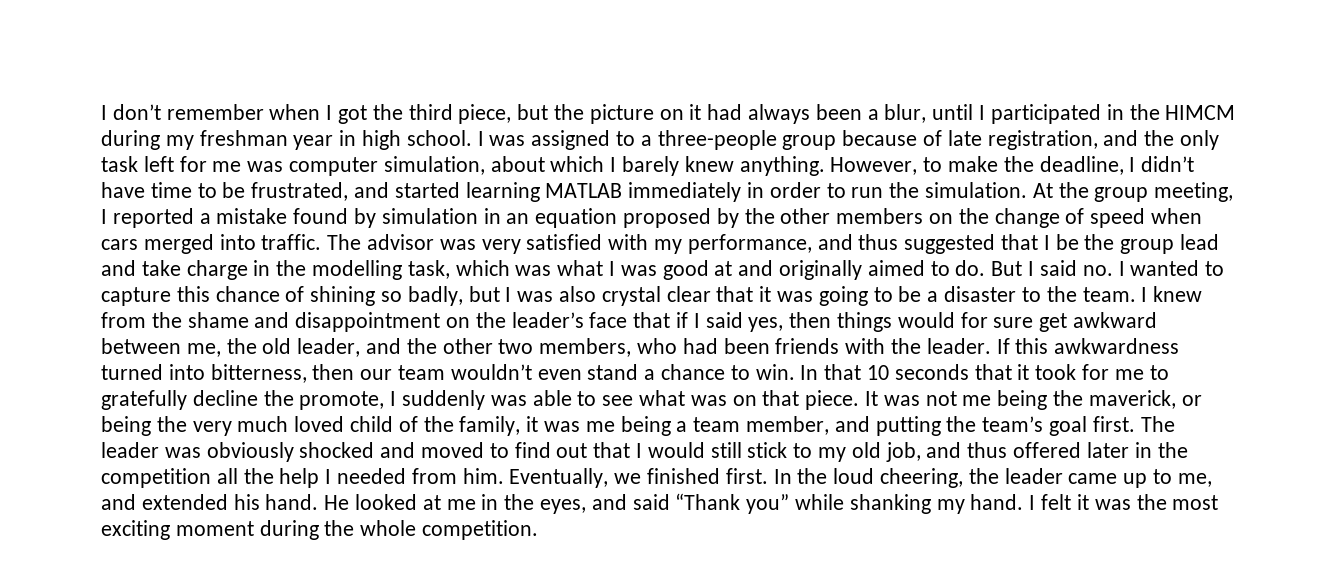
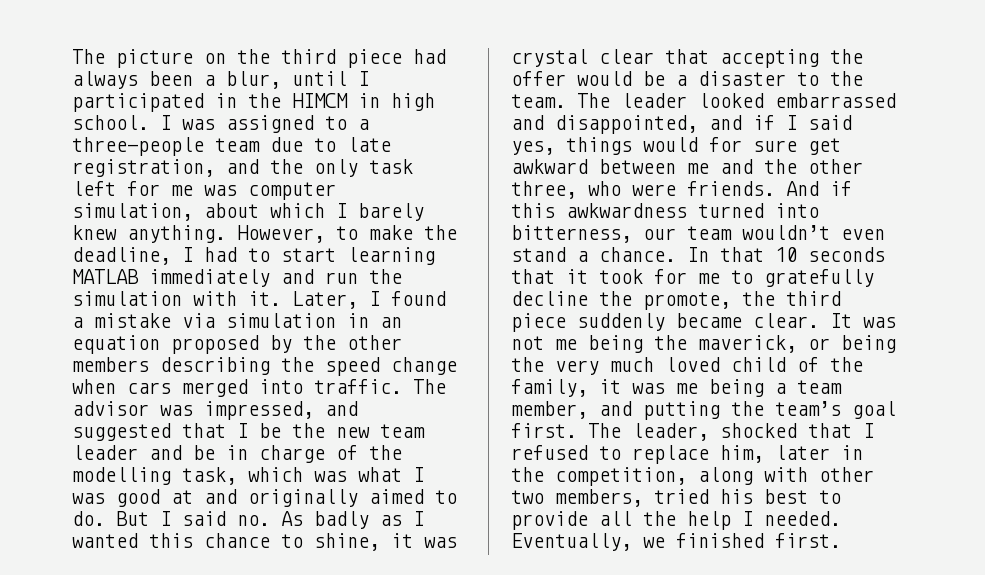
[101,104,702,124] I don’t remember when I got the third piece, but the picture on it -> [72,49,402,68] The picture on the third piece
[101,130,334,150] during my freshman year -> (348, 100) none
[782,130,943,150] group because of -> [215,137,336,152] team due to
[1141,156,1195,172] [101,182,1234,202] [101,208,377,228] didn’t have time to be frustrated, and started learning MATLAB immediately in order to run the simulation. At the group meeting, I reported a mistake found by -> [204,247,435,265] [72,269,402,287] [72,291,446,309] [72,313,215,328] had to start learning MATLAB immediately and run the simulation with it. Later, I found a mistake via
[929,208,1146,228] on the change of speed -> [160,357,457,376] describing the speed change
[481,234,899,254] very satisfied with my performance, and thus -> [204,401,358,420] impressed, and
[1120,234,1220,254] [101,260,271,280] group lead and take charge in -> [336,424,425,438] [72,445,358,463] new team leader and be in charge of
[1118,260,1225,276] [101,286,893,306] I wanted to capture this chance of shining so badly, but I was also crystal clear that it was going to -> [281,511,424,529] [72,533,457,551] [511,49,863,68] [511,71,632,86] As badly as I wanted this chance to shine, it was crystal clear that accepting the offer would
[1141,286,1203,302] [101,312,671,332] I knew from the shame and disappointment on the leader’s face that -> [577,93,896,108] [511,115,742,134] The leader looked embarrassed and disappointed, and
[789,312,832,328] then -> (555, 148) none
[186,338,1010,357] me, the old leader, and the other two members, who had been friends with the leader. If -> [687,159,863,174] [511,181,852,199] me and the other three, who were friends. And if
[312,364,355,380] then -> (632, 234) none
[661,364,795,380] chance to win. -> [599,247,676,262] chance.
[390,390,860,410] I suddenly was able to see what was on that piece. -> [742,291,841,306] [511,313,819,332] the third piece suddenly became clear.
[101,442,1188,462] [101,468,211,488] leader was obviously shocked and moved to find out that I would still stick to my old job, and thus offered later in the competition -> [632,423,874,441] [511,445,863,464] [511,467,874,486] [511,489,841,507] [511,511,588,530] leader, shocked that I refused to replace him, later in the competition, along with other two members, tried his best to provide
[337,468,504,484] needed from him. -> [764,511,841,526] needed.
[773,468,1212,488] [101,493,1219,514] [101,520,539,540] In the loud cheering, the leader came up to me, and extended his hand. He looked at me in the eyes, and said “Thank you” while shanking my hand. I felt it was the most exciting moment during the whole competition. -> (841, 540) none

